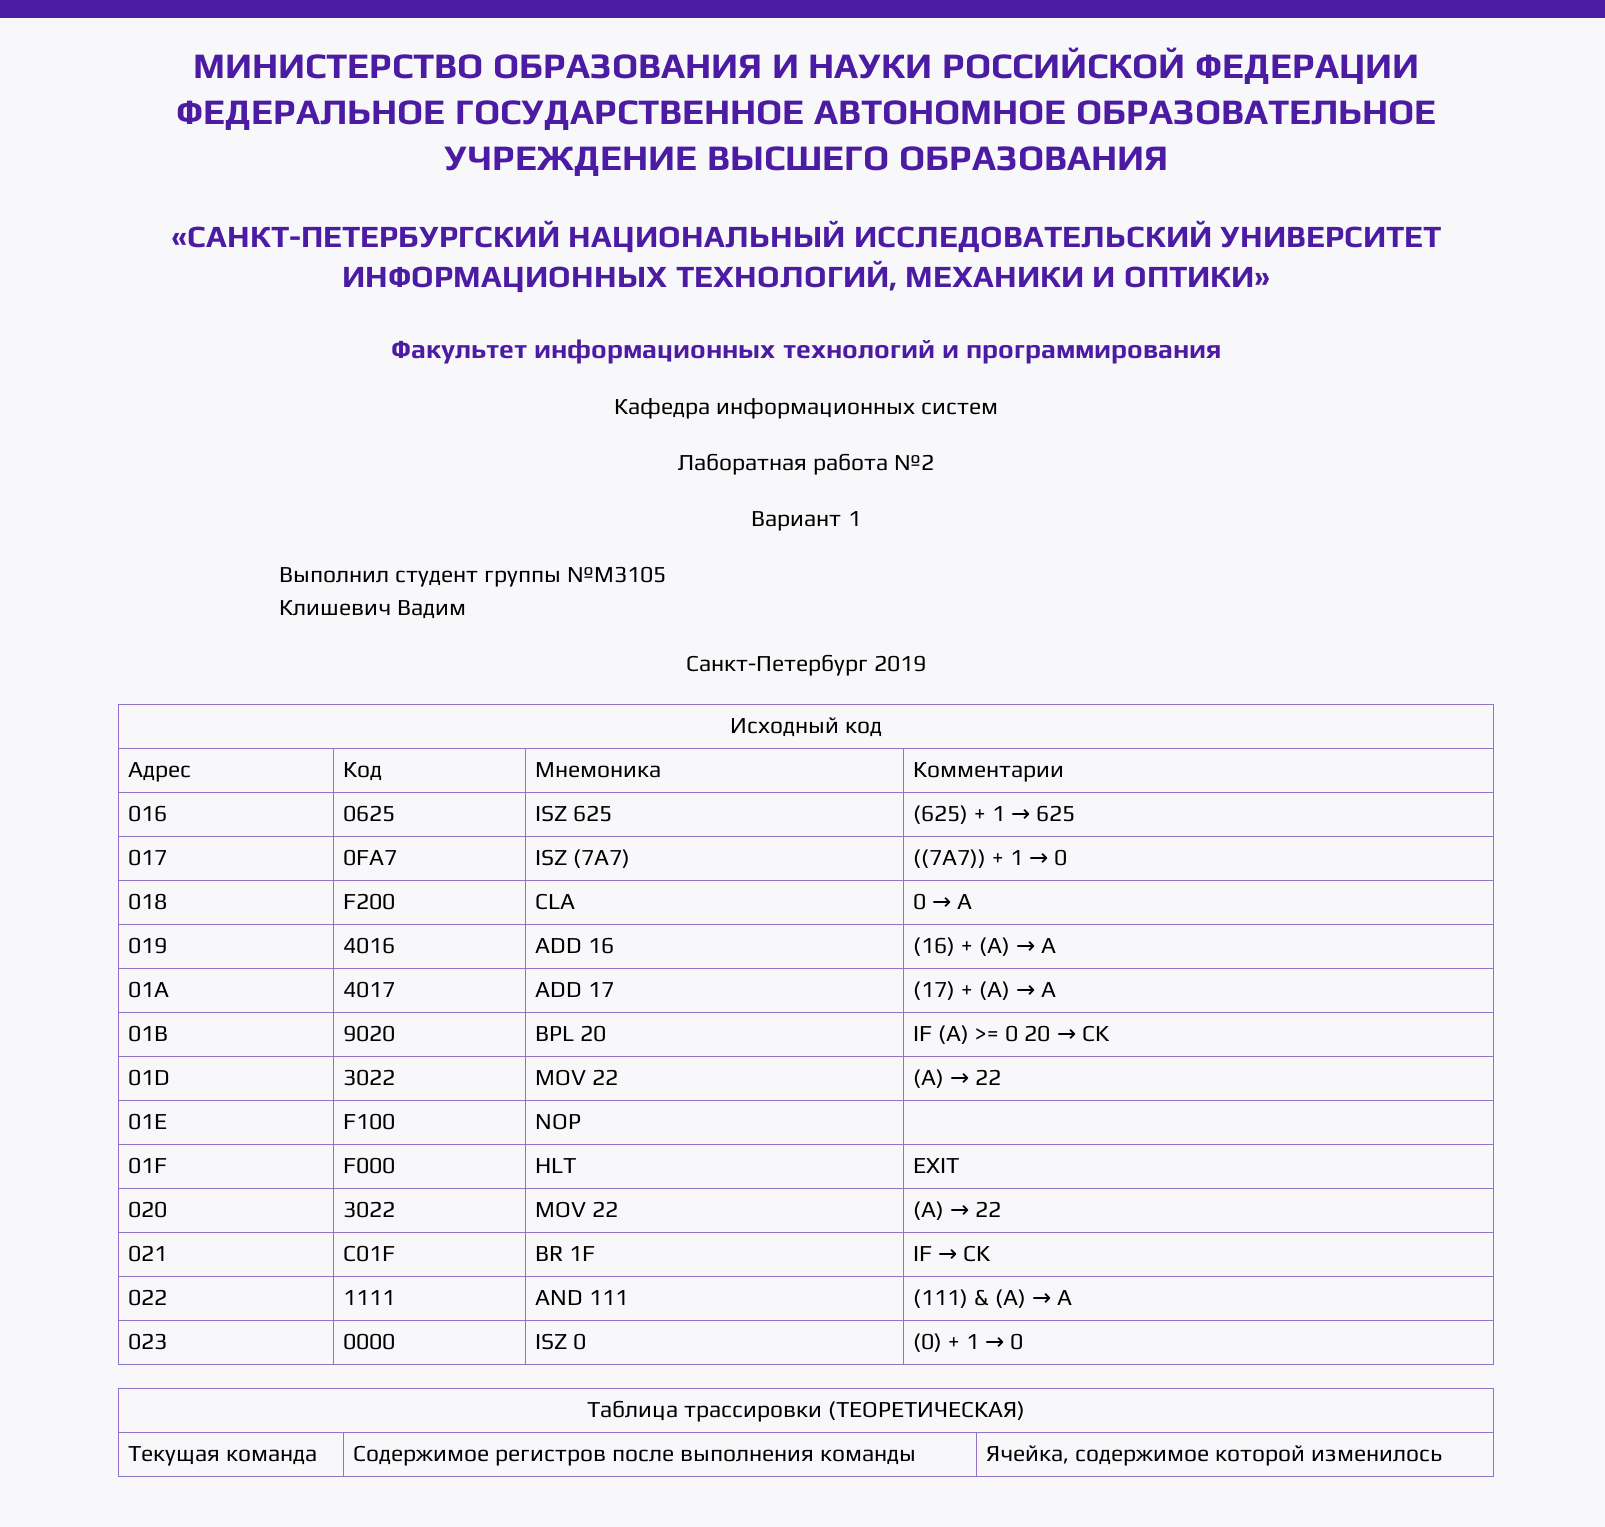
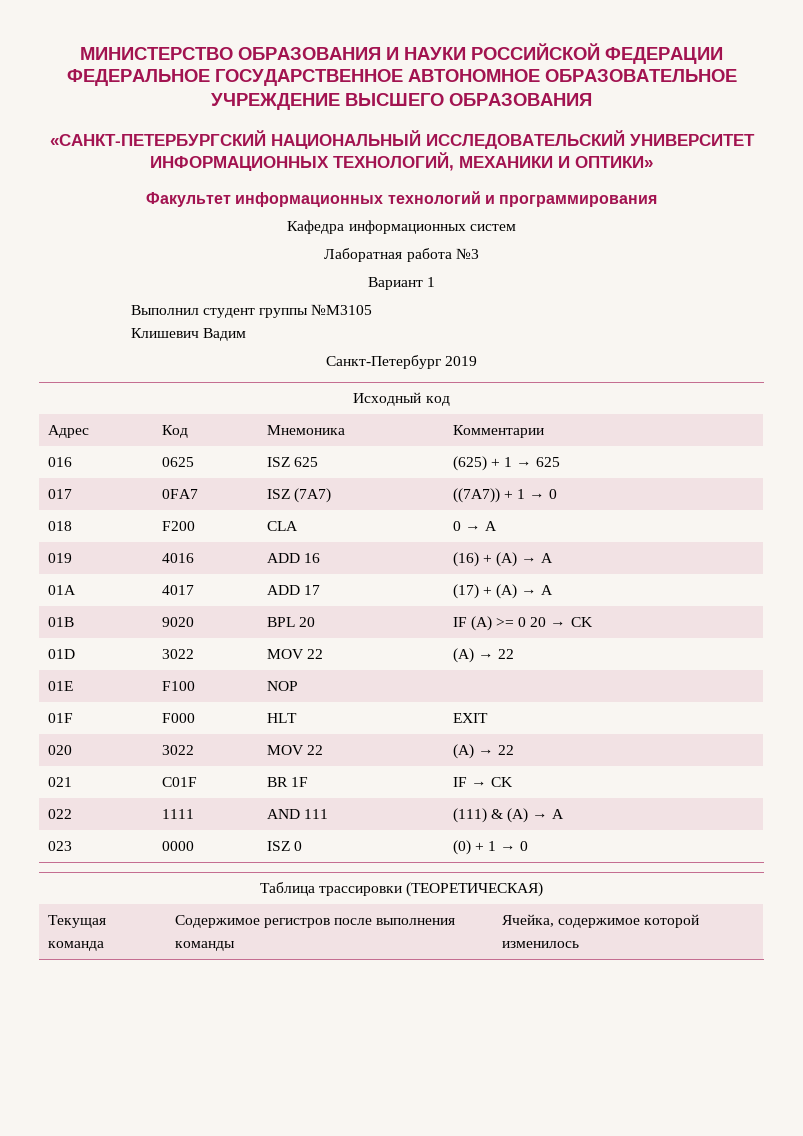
[894,454,935,470] №2 -> [455,248,479,259] №3

